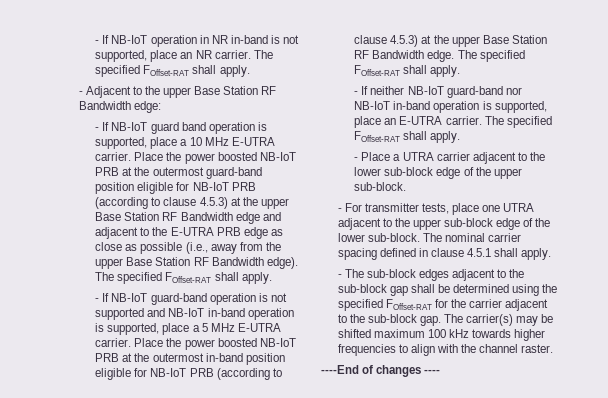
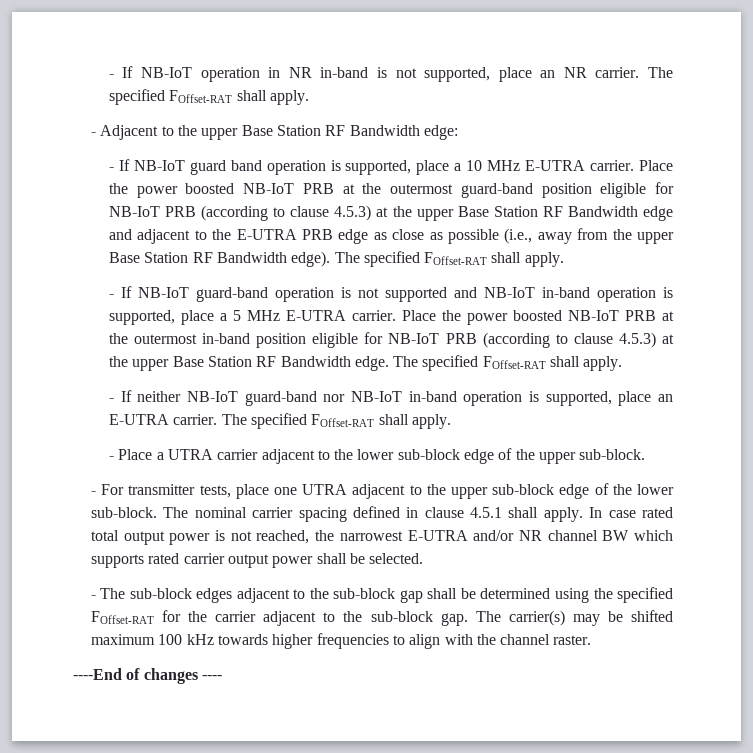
(552, 254) none -> [589,507,673,518] [90,530,673,545] [90,553,424,568] In case rated total output power is not reached, the narrowest E-UTRA and/or NR channel BW which supports rated carrier output power shall be selected.

